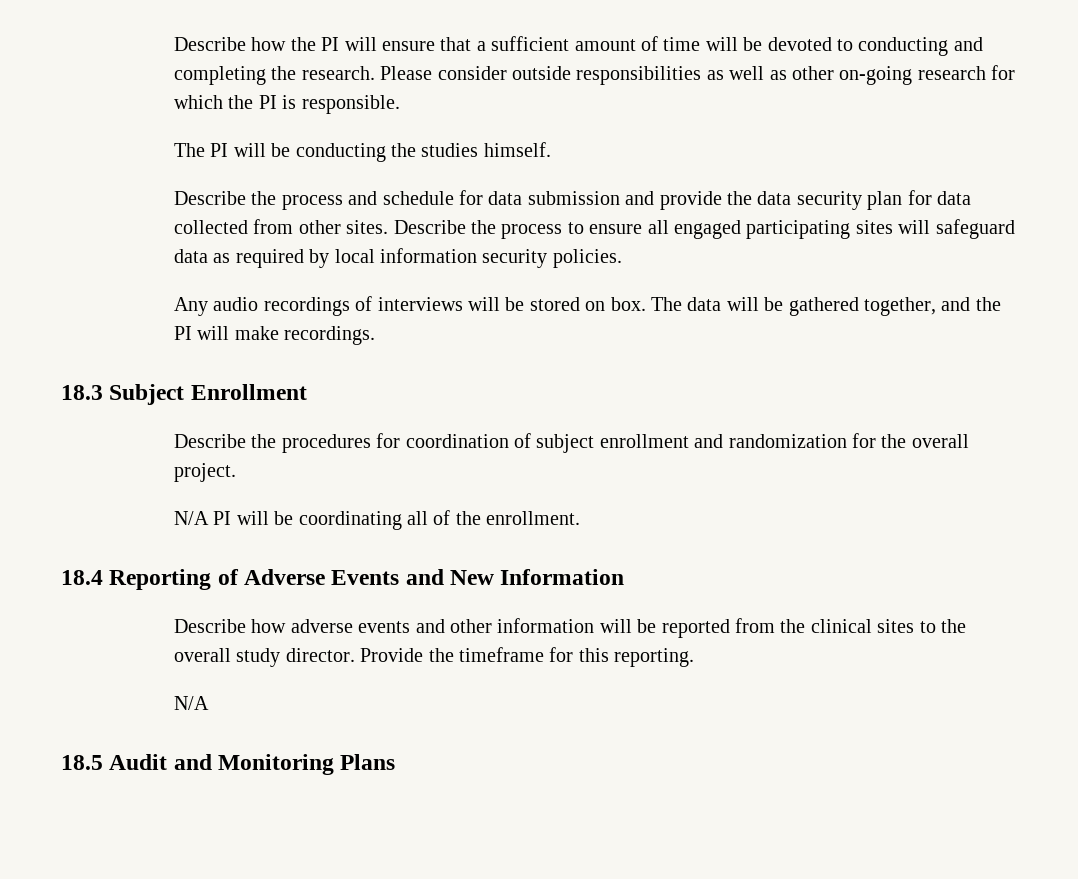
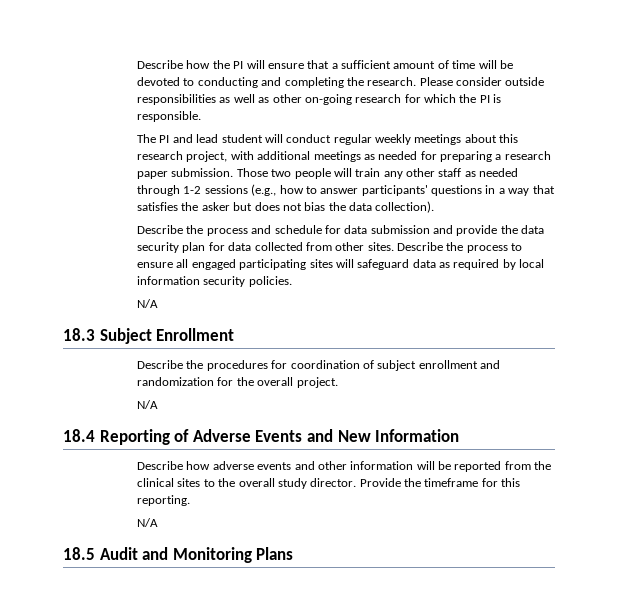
[233,142,551,162] will be conducting the studies himself. -> [172,134,519,145] [137,151,551,162] [137,168,519,179] [137,184,555,196] [137,201,435,213] and lead student will conduct regular weekly meetings about this research project, with additional meetings as needed for preparing a research paper submission. Those two people will train any other staff as needed through 1-2 sessions (e.g., how to answer participants' questions in a way that satisfies the asker but does not bias the data collection).
[174,296,1001,316] [174,326,376,345] Any audio recordings of interviews will be stored on box. The data will be gathered together, and the PI will make recordings. -> [137,299,159,308] N/A
[213,510,581,530] PI will be coordinating all of the enrollment. -> (159, 404) none

